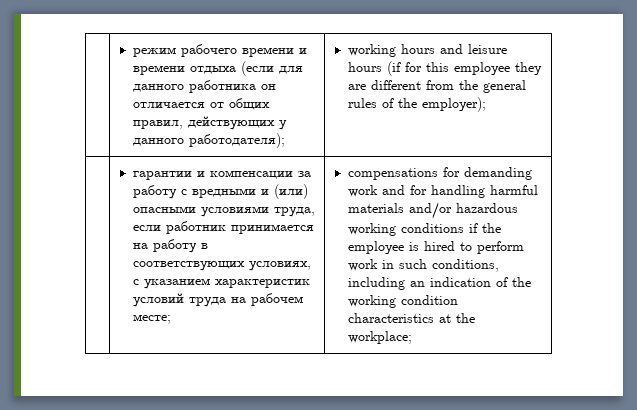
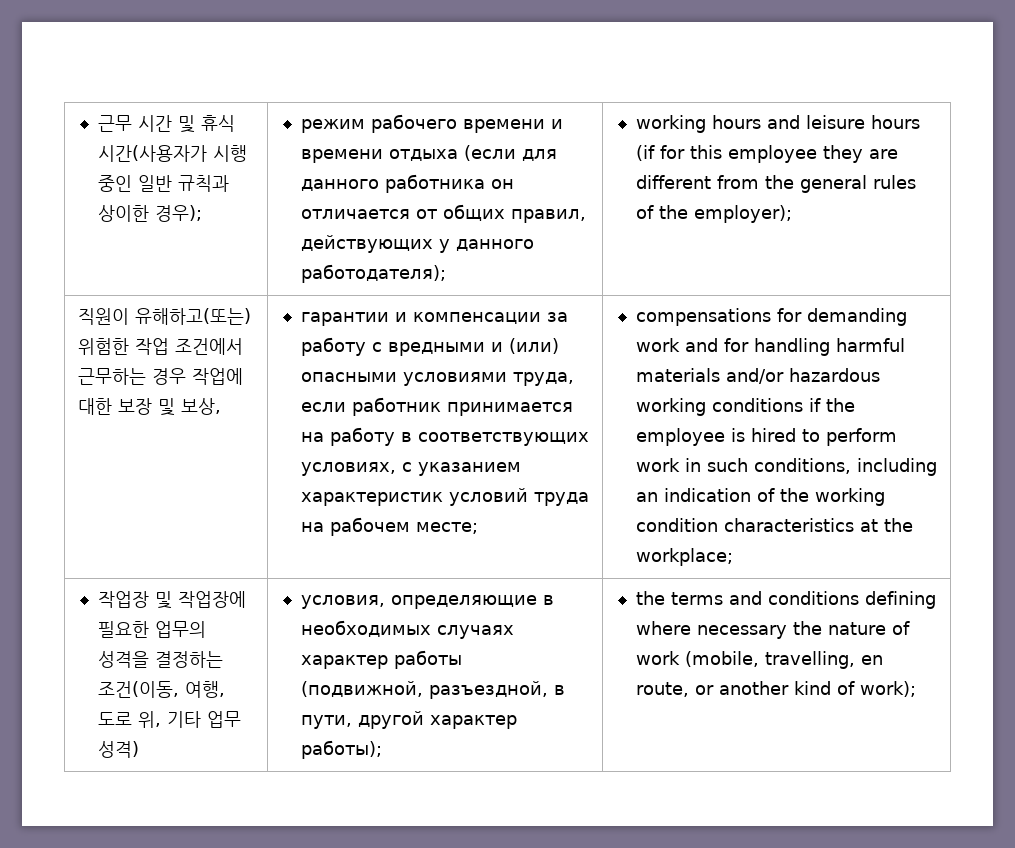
(132, 52) none -> [97,115,235,133] [97,145,247,162] [97,175,229,192] [97,205,202,222] 근무 시간 및 휴식 시간(사용자가 시행 중인 일반 규칙과 상이한 경우);
(486, 104) none -> [77,308,251,325] [77,338,243,355] [77,368,243,385] [77,398,221,416] 직원이 유해하고(또는) 위험한 작업 조건에서 근무하는 경우 작업에 대한 보장 및 보상,
(412, 337) none -> [97,591,246,609] [97,621,206,638] [97,651,223,668] [97,681,225,698] [97,711,241,728] [97,741,139,758] [300,595,554,609] [300,620,514,639] [300,650,462,669] [300,681,565,699] [300,711,517,729] [300,740,382,759] [635,591,936,609] [635,621,910,639] [635,651,883,669] [635,681,916,697] // 작업장 및 작업장에 필요한 업무의 성격을 결정하는 조건(이동, 여행, 도로 위, 기타 업무 성격) | условия, определяющие в необходимых случаях характер работы (подвижной, разъездной, в пути, другой характер работы); | the terms and conditions defining where necessary the nature of work (mobile, travelling, en route, or another kind of work);

